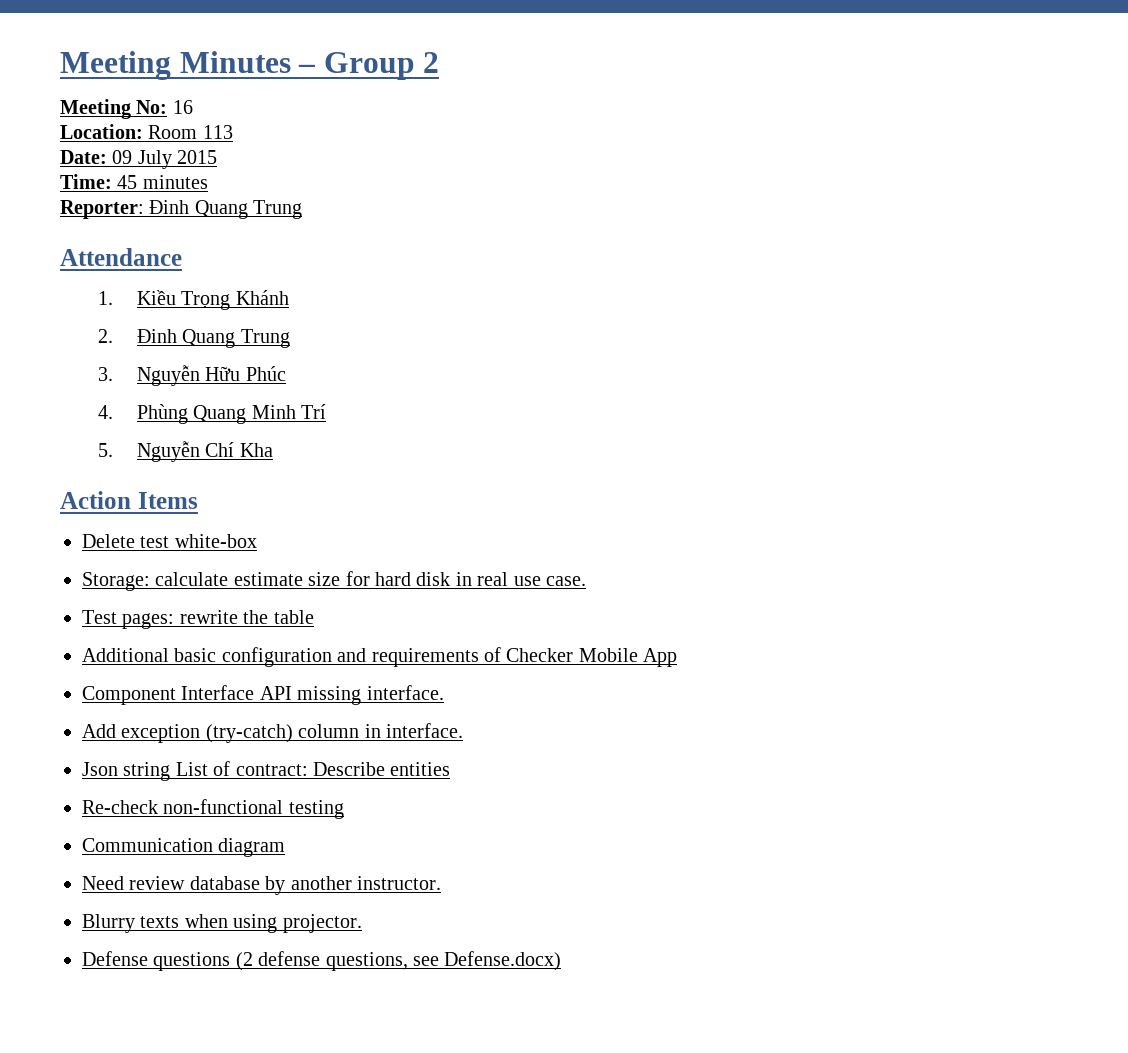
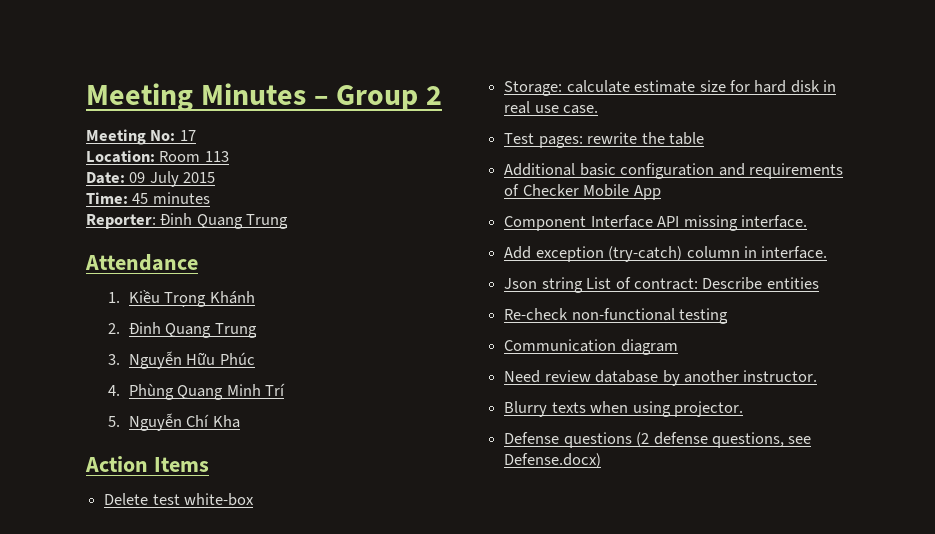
[172,100,193,114] 16 -> [179,130,196,141] 17

